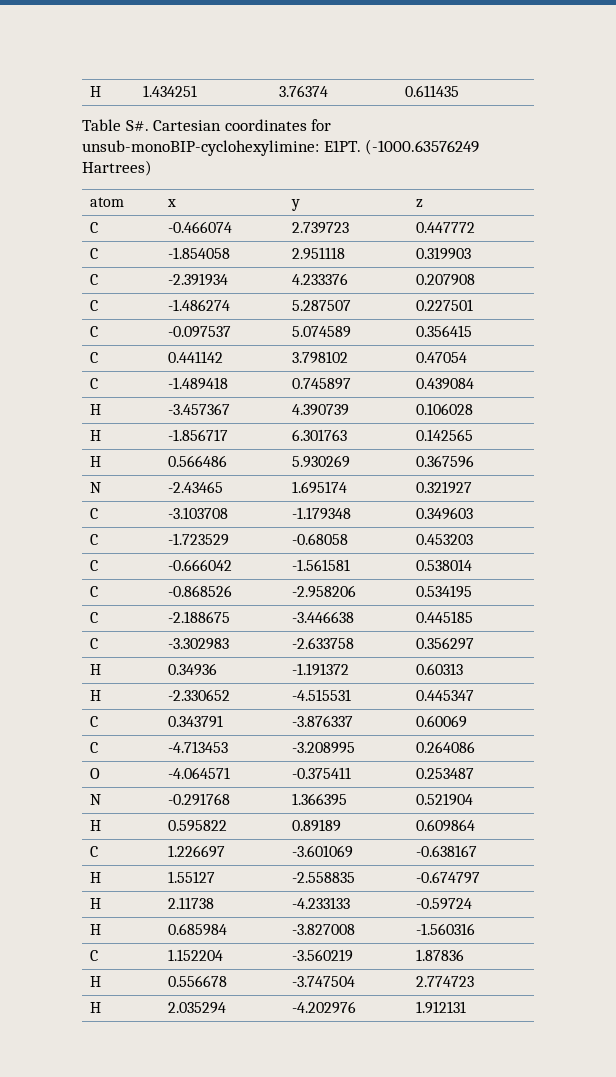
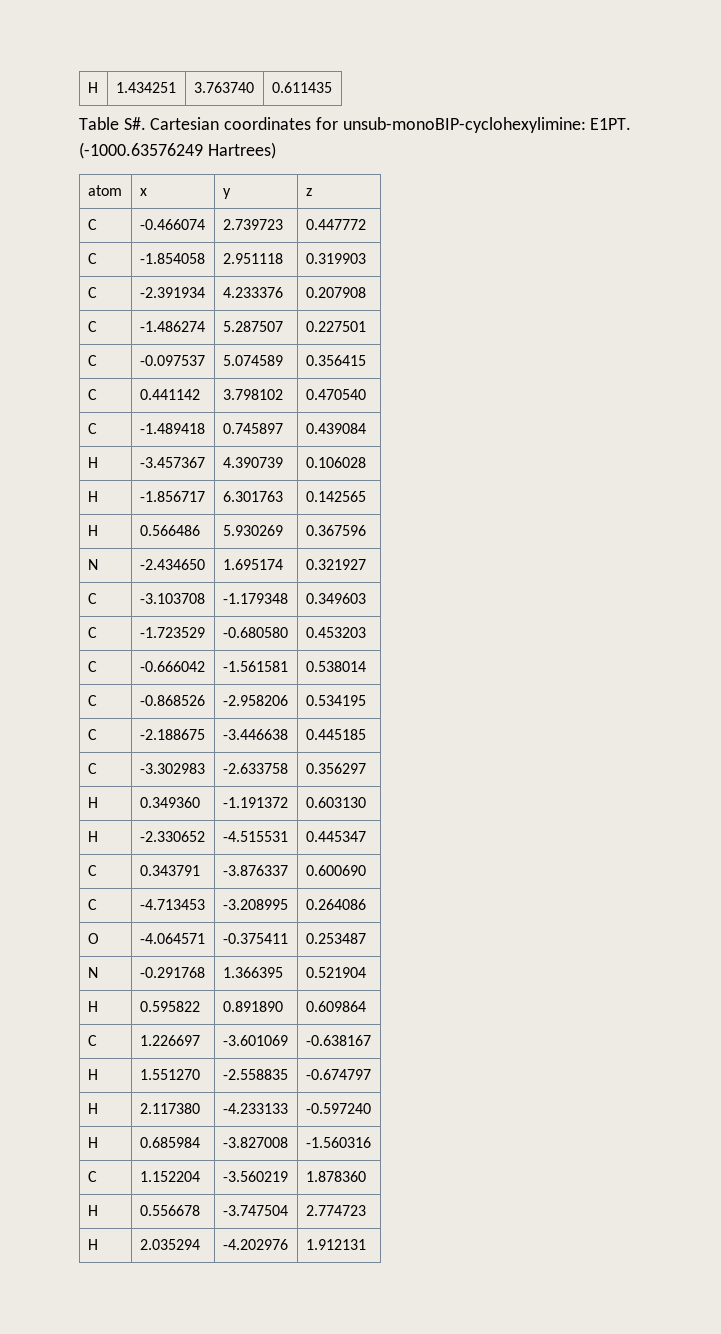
[278,85,328,97] 3.76374 -> [193,82,254,93] 3.763740
[415,352,467,363] 0.47054 -> [305,389,366,400] 0.470540
[167,481,223,493] -2.43465 -> [139,559,205,570] -2.434650
[291,533,348,545] -0.68058 -> [222,627,288,638] -0.680580
[167,663,217,676] 0.34936 -> [139,797,200,808] 0.349360
[415,663,463,675] 0.60313 -> [305,797,366,808] 0.603130
[415,715,467,728] 0.60069 -> [305,865,366,876] 0.600690
[291,819,341,832] 0.89189 -> [222,1001,283,1012] 0.891890
[167,871,215,883] 1.55127 -> [139,1069,200,1080] 1.551270
[167,897,214,909] 2.11738 -> [139,1103,200,1114] 2.117380
[415,898,472,910] -0.59724 -> [305,1103,371,1114] -0.597240
[415,949,464,961] 1.87836 -> [305,1171,366,1182] 1.878360

